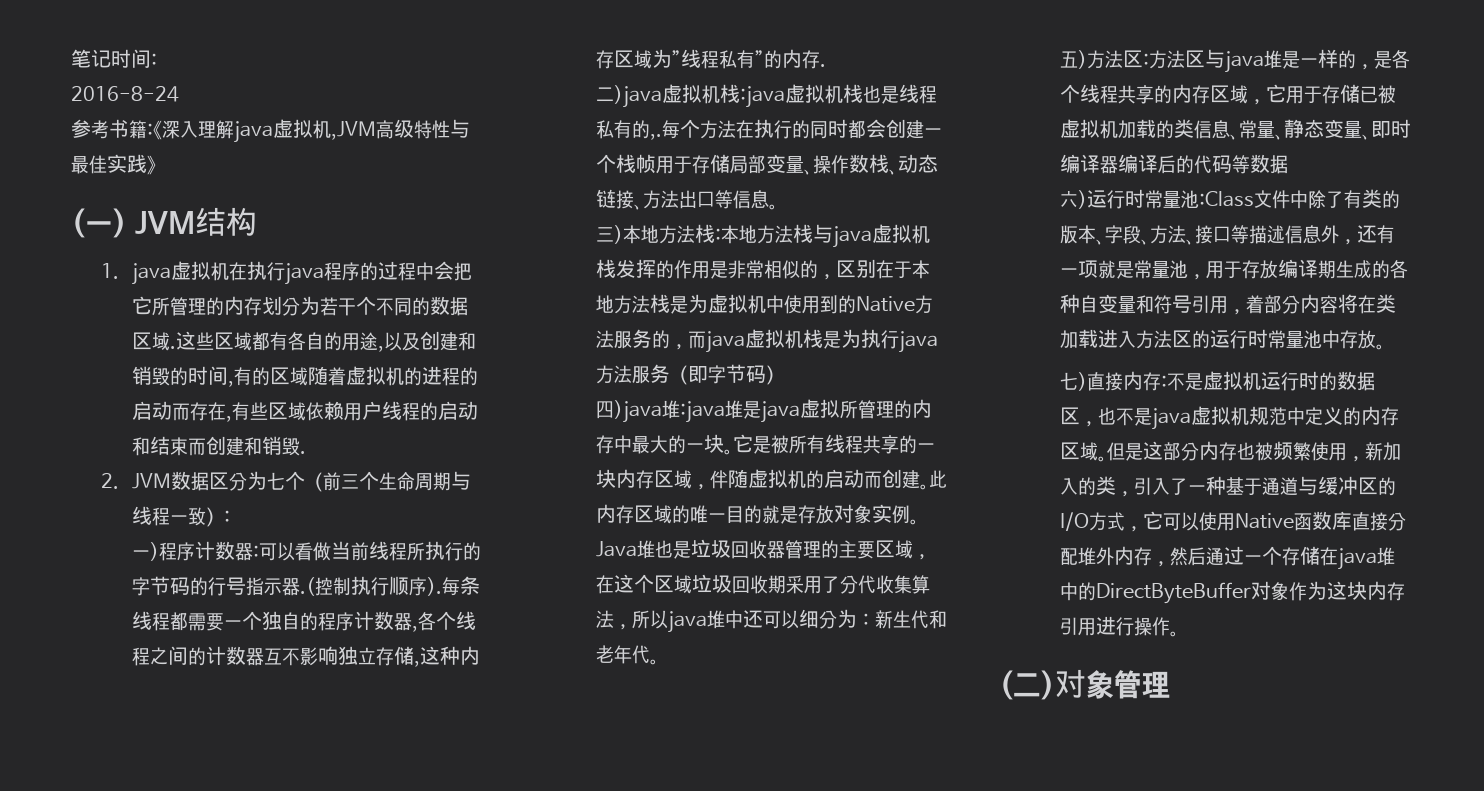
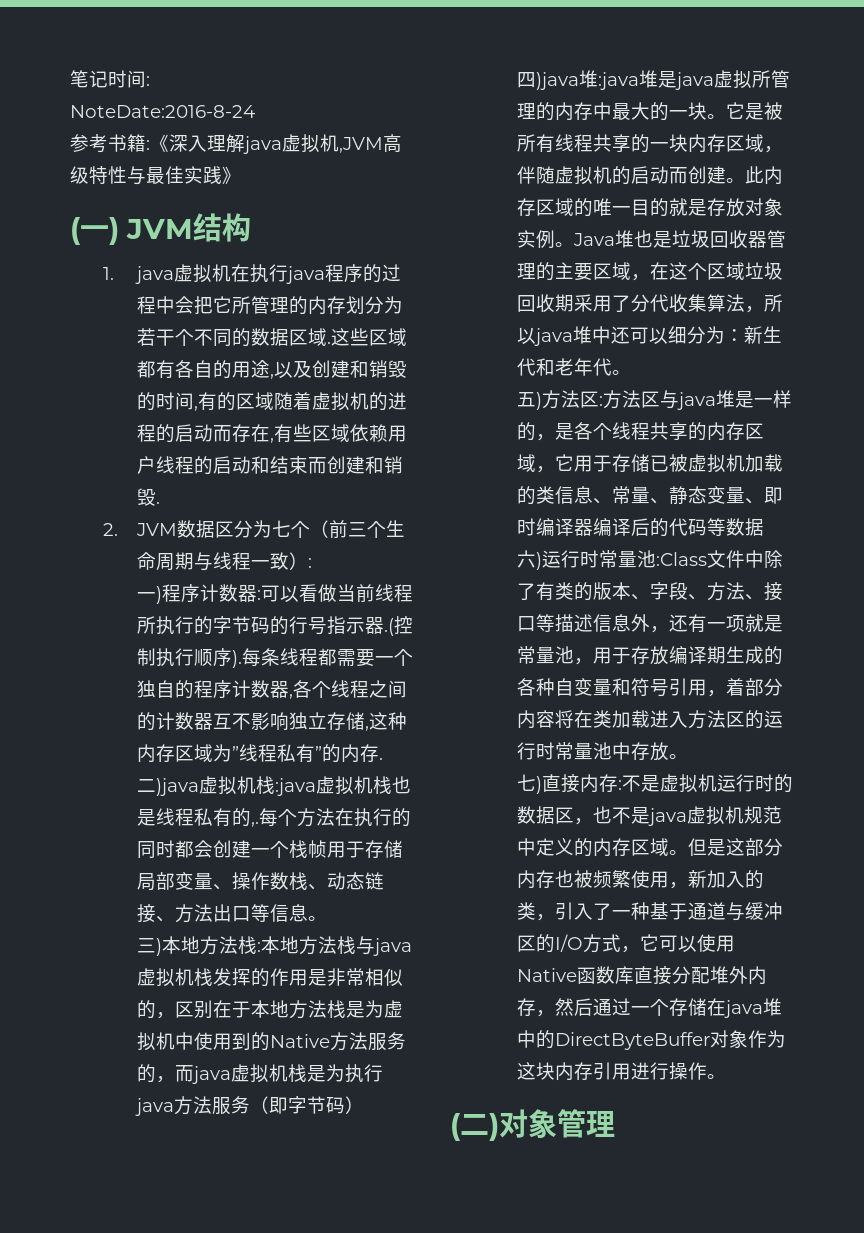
[71,86,179,102] 2016-8-24 -> [70,105,255,118] NoteDate:2016-8-24

